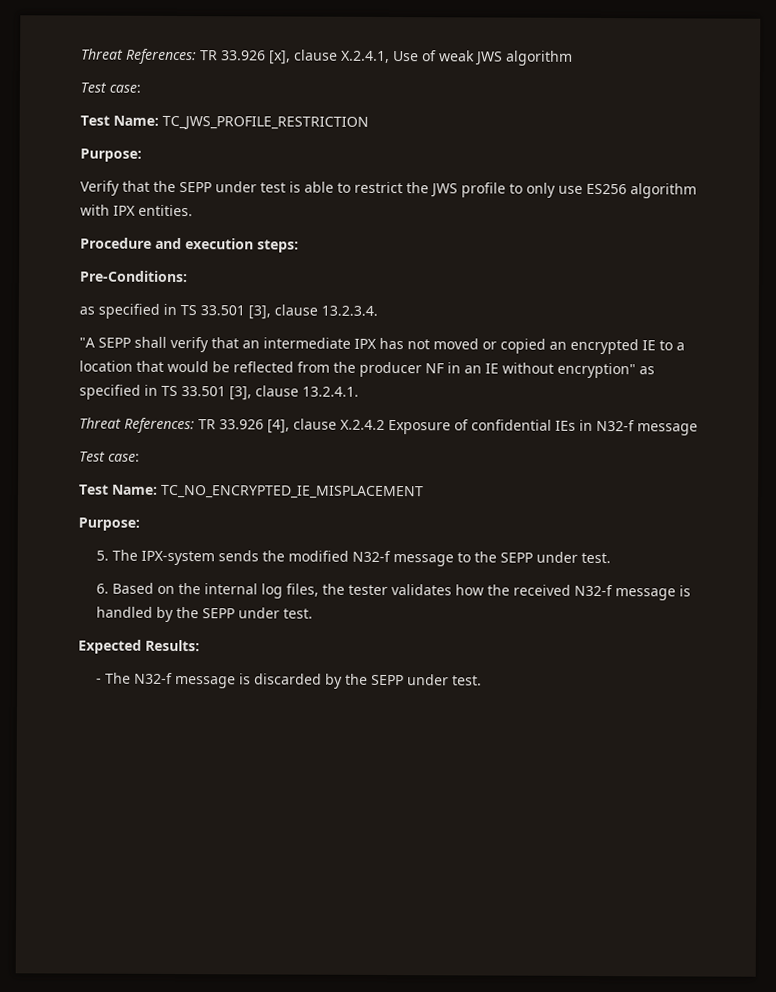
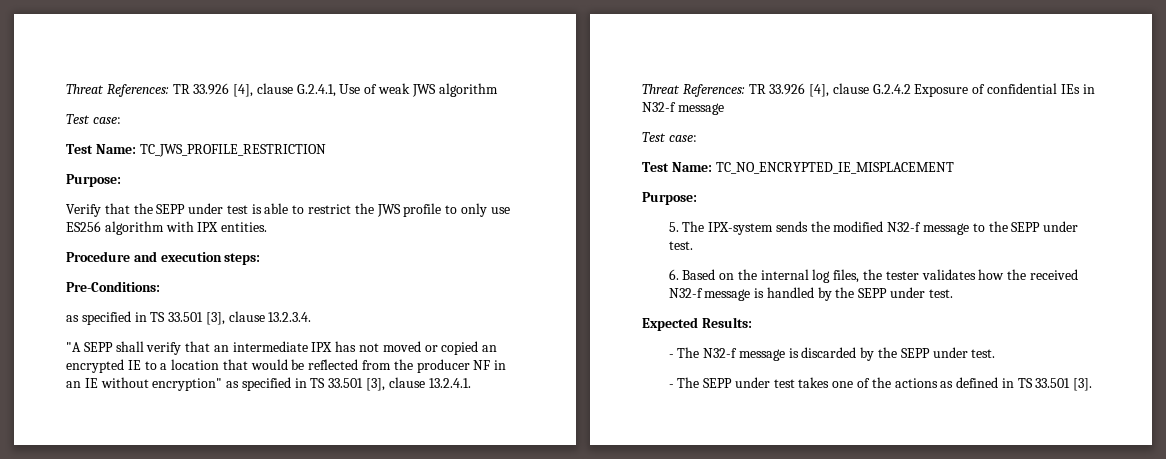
[81,48,390,65] Threat References: TR 33.926 [x], clause X.2.4.1, -> [66,83,336,97] Threat References: TR 33.926 [4], clause G.2.4.1,
[340,419,385,430] X.2.4.2 -> [872,84,911,94] G.2.4.2
(483, 680) none -> [668,377,1093,391] // - The SEPP under test takes one of the actions as defined in TS 33.501 [3].

